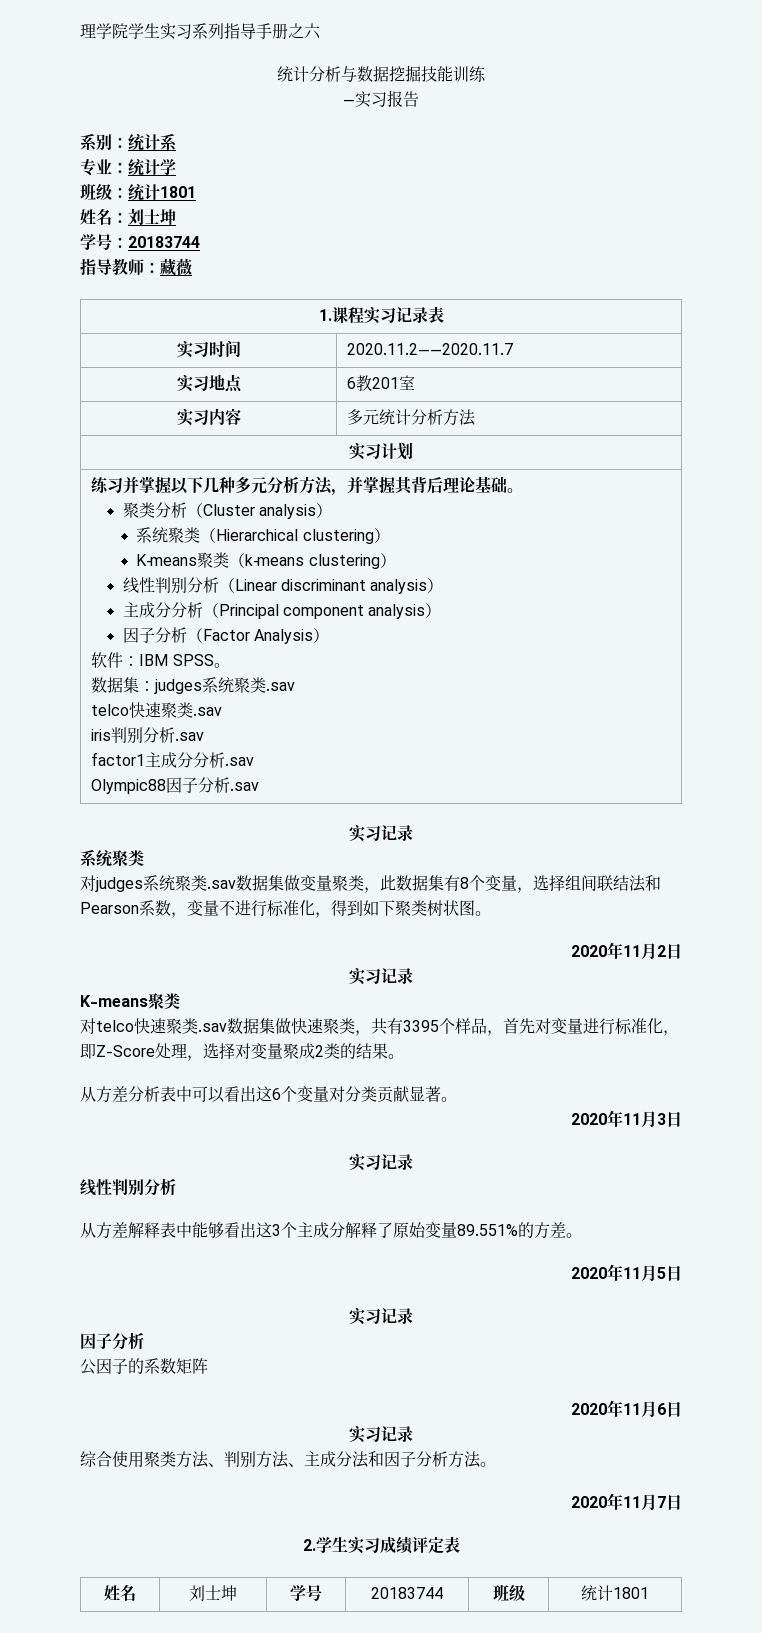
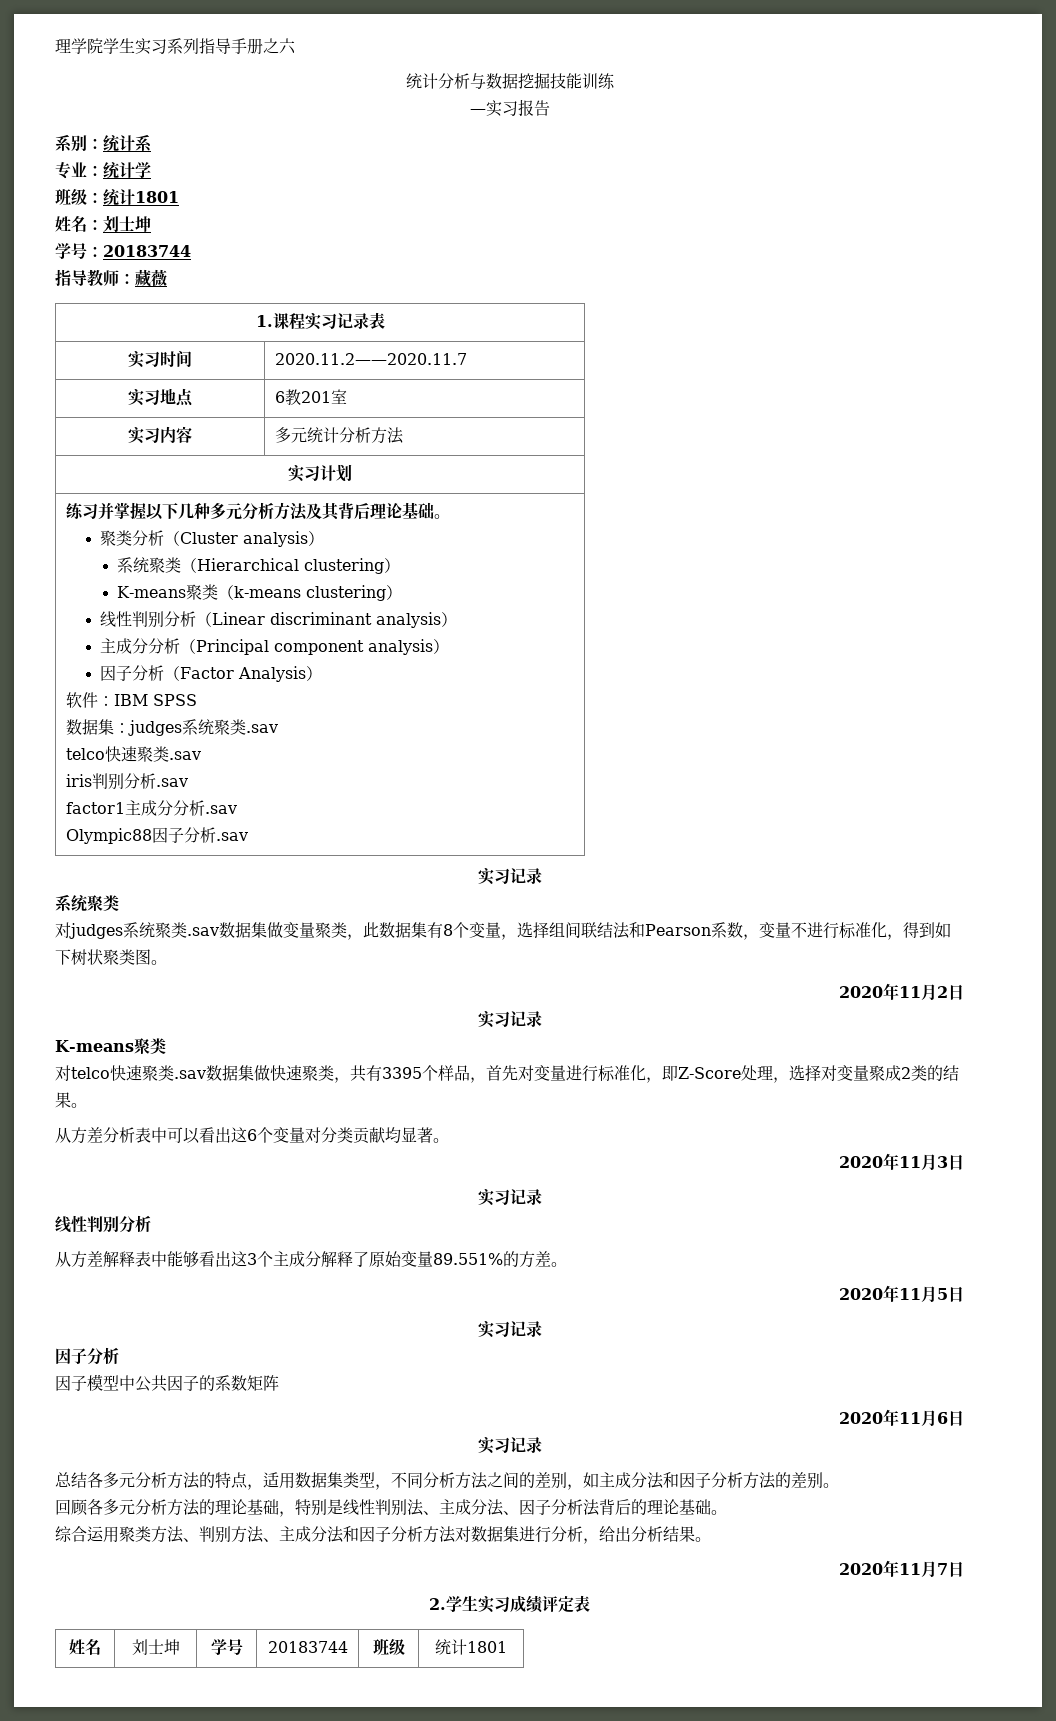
[331,476,397,496] ，并掌握 -> [305,503,322,519] 及
[213,663,230,668] 。 -> (197, 700) none
[395,900,459,916] 聚类树状 -> [71,949,135,965] 树状聚类
(409, 1094) none -> [385,1127,401,1144] 均
[80,1359,96,1375] 公 -> [55,1374,167,1392] 因子模型中公共
(413, 1434) none -> [55,1472,839,1490] [55,1499,727,1517] // 总结各多元分析方法的特点，适用数据集类型，不同分析方法之间的差别，如主成分法和因子分析方法的差别。 // 回顾各多元分析方法的理论基础，特别是线性判别法、主成分法、因子分析法背后的理论基础。
[112,1451,128,1467] 使 -> [87,1526,104,1542] 运
(481, 1459) none -> [455,1526,695,1544] 对数据集进行分析，给出分析结果

